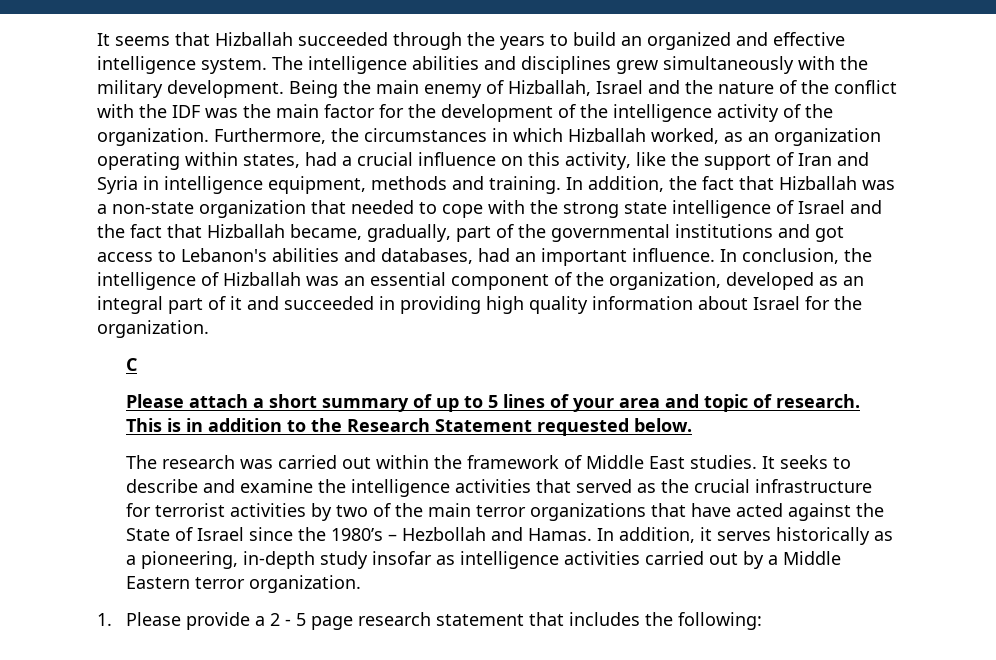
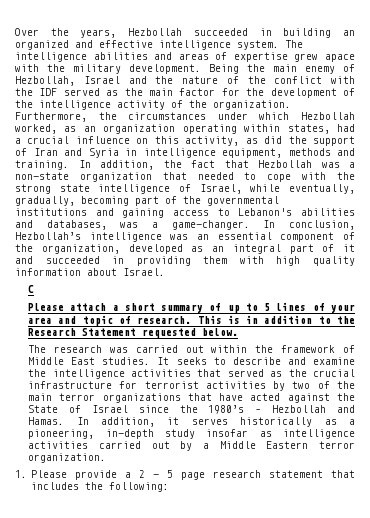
[97,32,616,50] It seems that Hizballah succeeded through the years to build -> [15,28,332,38] Over the years, Hezbollah succeeded in building
[521,56,794,74] disciplines grew simultaneously -> [178,52,355,62] areas of expertise grew apace
[508,80,591,96] Hizballah, -> [15,76,75,86] Hezbollah,
[205,108,238,118] was -> [63,88,119,96] served as
[492,128,646,142] in which Hizballah -> [217,112,355,120] under which Hezbollah
[636,152,666,166] like -> [245,136,283,144] as did
[779,176,857,190] Hizballah -> [258,160,312,168] Hezbollah
[798,200,882,214] [97,224,451,242] Israel and the fact that Hizballah became, gradually, -> [199,184,355,194] [15,196,129,206] Israel, while eventually, gradually, becoming
[815,226,844,242] got -> [122,208,165,218] gaining
[478,248,872,266] [97,272,301,290] had an important influence. In conclusion, the intelligence of Hizballah -> [120,220,355,230] [15,232,162,242] was a game-changer. In conclusion, Hezbollah’s intelligence
(481, 305) none -> [203,256,264,264] them with
[753,296,862,310] [97,320,209,338] Israel for the organization. -> [123,268,165,276] Israel.

